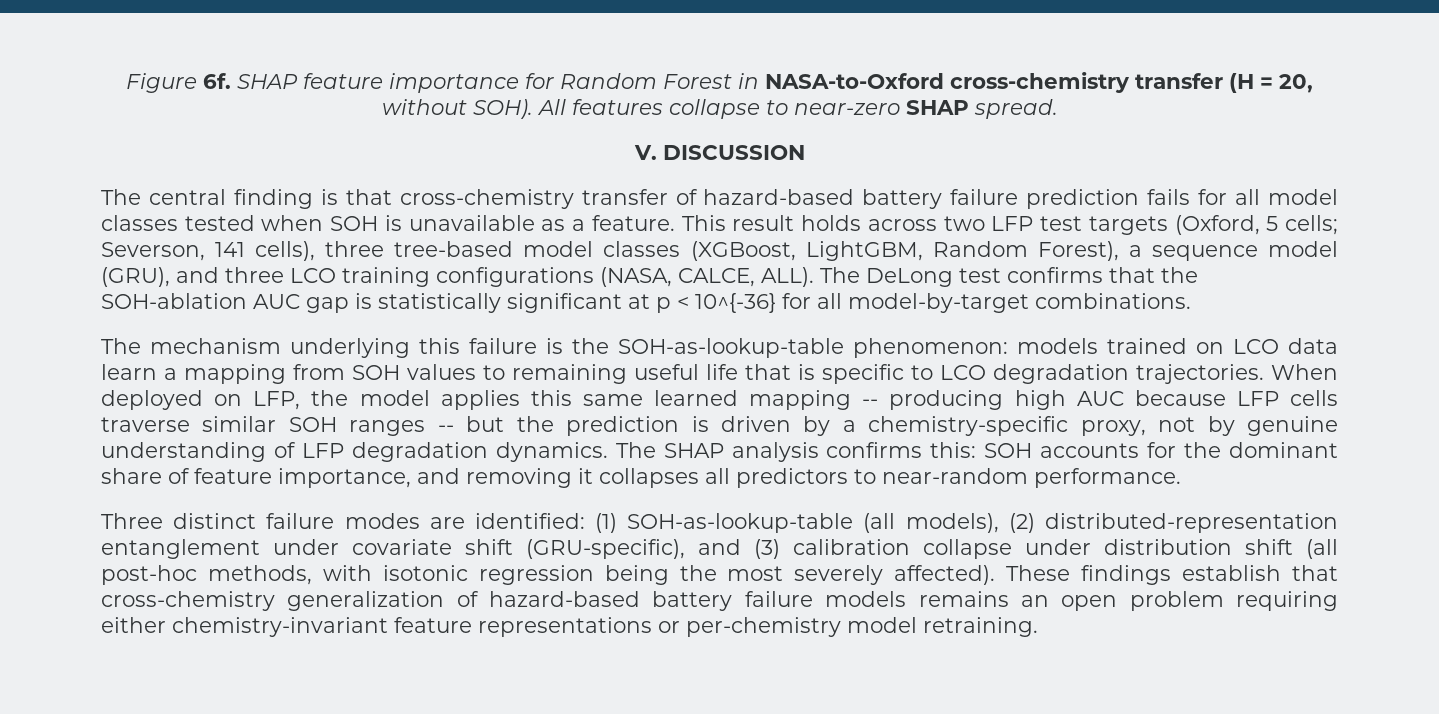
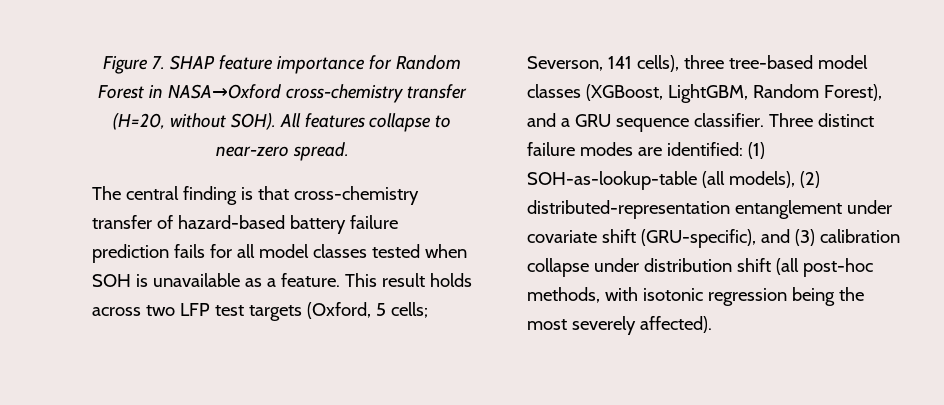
[203,73,231,89] 6f. -> [152,56,166,69] 7.
[765,72,1313,93] NASA-to-Oxford cross-chemistry transfer (H = 20, -> [168,84,467,103] [112,113,165,130] NASA→Oxford cross-chemistry transfer (H=20,
[905,100,969,115] SHAP -> (289, 151) none
[633,145,805,160] // V. DISCUSSION -> (349, 151) none
[1128,241,1339,261] [101,267,1198,287] [101,293,1191,313] [101,338,1338,358] [101,364,1338,384] [101,390,1338,410] [101,416,1338,436] [101,442,1338,462] [101,468,1181,488] a sequence model (GRU), and three LCO training configurations (NASA, CALCE, ALL). The DeLong test confirms that the SOH-ablation AUC gap is statistically significant at p < 10^{-36} for all model-by-target combinations. // The mechanism underlying this failure is the SOH-as-lookup-table phenomenon: models trained on LCO data learn a mapping from SOH values to remaining useful life that is specific to LCO degradation trajectories. When deployed on LFP, the model applies this same learned mapping -- producing high AUC because LFP cells traverse similar SOH ranges -- but the prediction is driven by a chemistry-specific proxy, not by genuine understanding of LFP degradation dynamics. The SHAP analysis confirms this: SOH accounts for the dominant share of feature importance, and removing it collapses all predictors to near-random performance. // -> [527,113,764,132] and a GRU sequence classifier.
[1006,565,1338,585] [101,591,1338,611] [101,617,1038,637] These findings establish that cross-chemistry generalization of hazard-based battery failure models remains an open problem requiring either chemistry-invariant feature representations or per-chemistry model retraining. -> (712, 324) none

